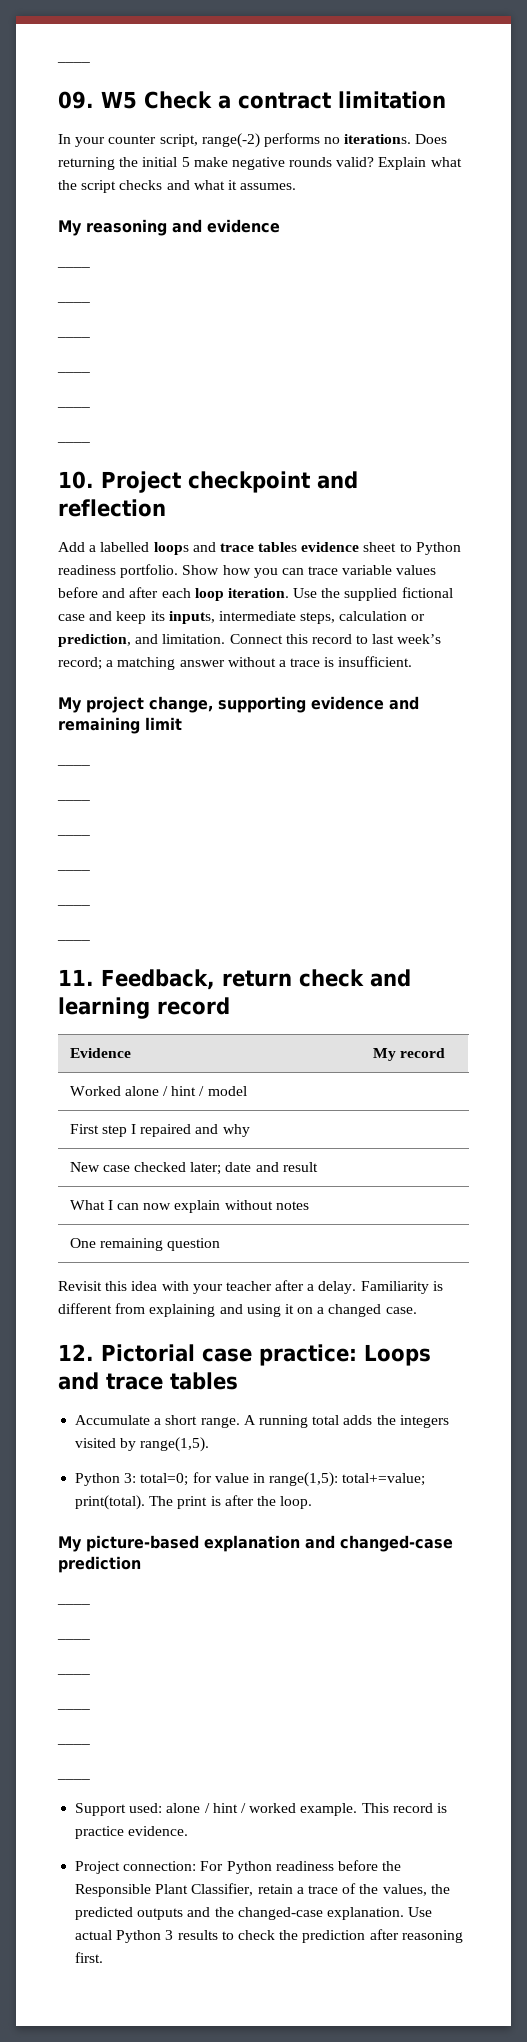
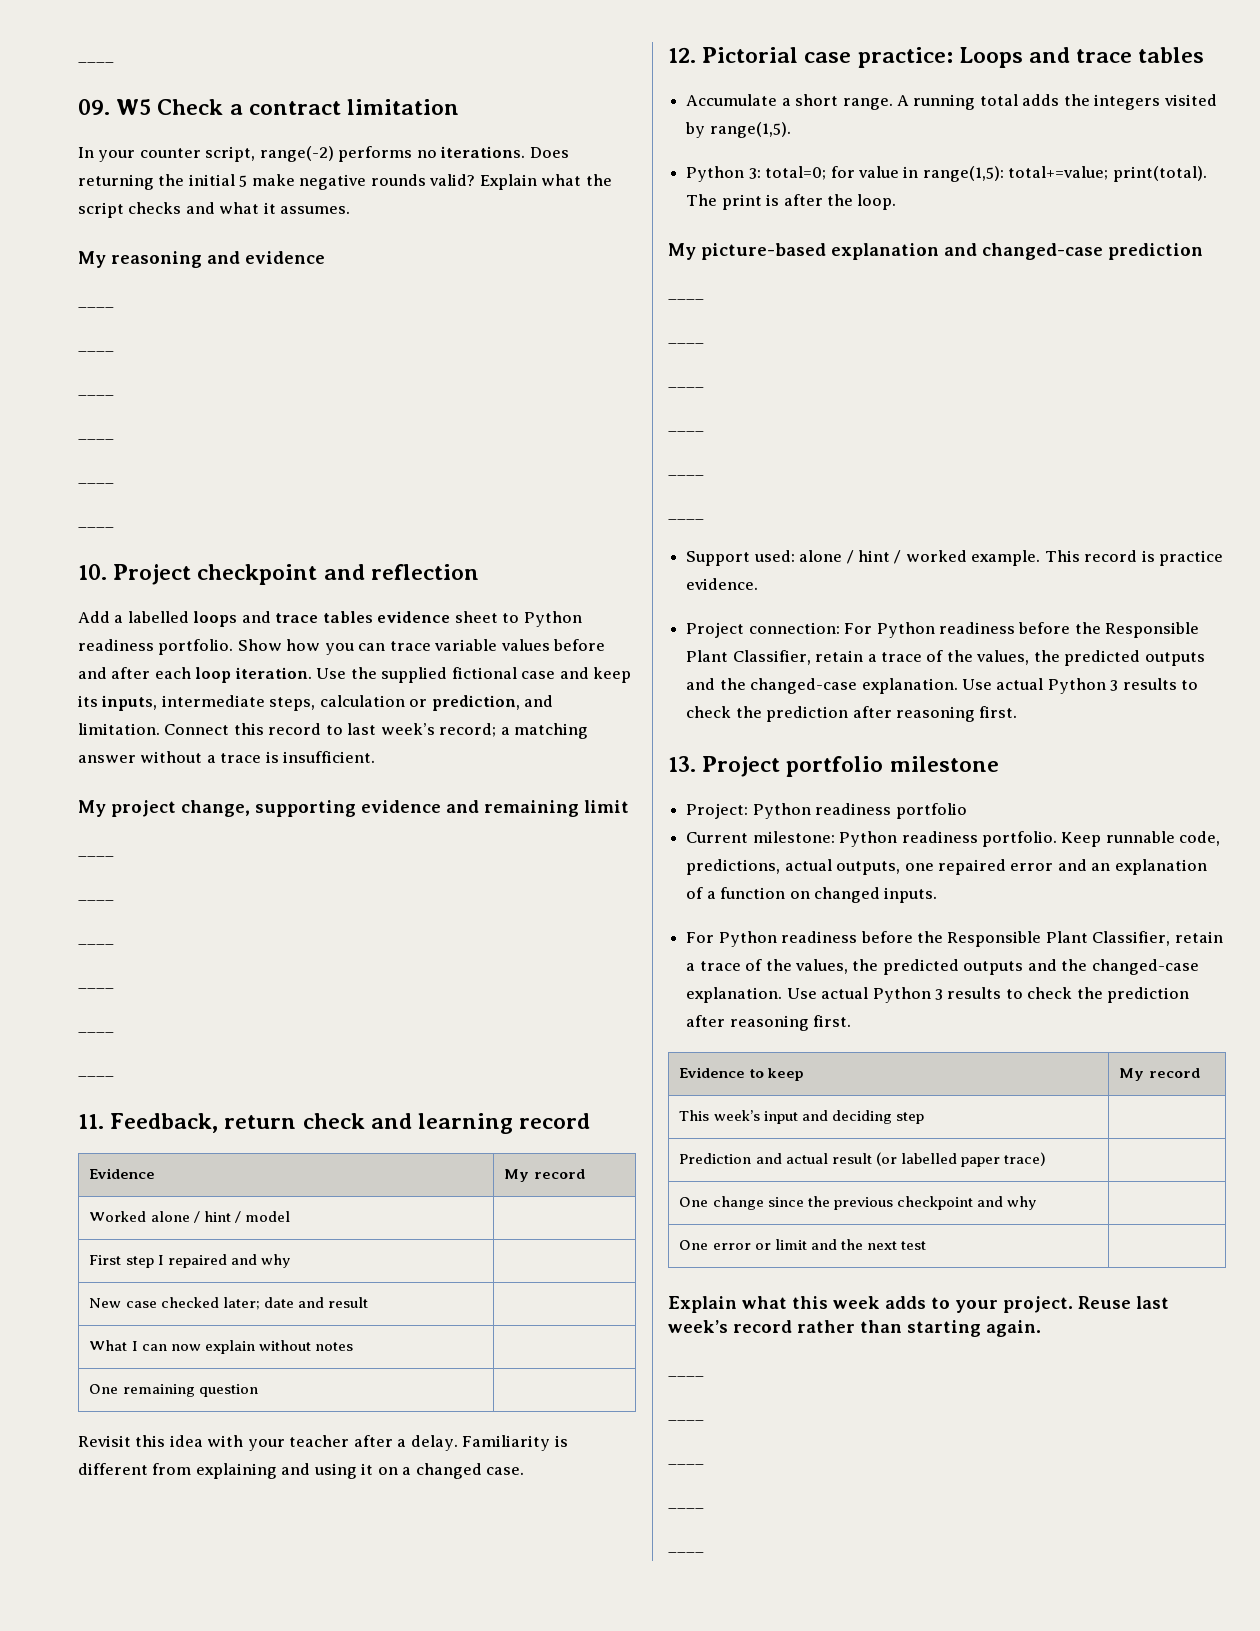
(104, 1957) none -> [668,756,999,777] [686,803,967,819] [686,831,1221,847] [686,859,1207,875] [686,887,938,903] [686,931,1223,947] [686,959,1199,975] [686,987,1190,1003] [686,1015,852,1031] [679,1067,804,1081] [1119,1068,1200,1081] [679,1110,924,1124] [679,1152,1046,1167] [679,1196,1036,1210] [679,1239,926,1250] [668,1296,1169,1313] [668,1320,1041,1337] [668,1375,704,1377] [668,1419,704,1421] [668,1463,704,1465] [668,1507,704,1509] [668,1551,704,1553] // 13. Project portfolio milestone // Project: Python readiness portfolio // Current milestone: Python readiness portfolio. Keep runnable code, predictions, actual outputs, one repaired error and an explanation of a function on changed inputs. // For Python readiness before the Responsible Plant Classifier, retain a trace of the values, the predicted outputs and the changed-case explanation. Use actual Python 3 results to check the prediction after reasoning first. // Evidence to keep | My record // This week’s input and deciding step | // Prediction and actual result (or labelled paper trace) | // One change since the previous checkpoint and why | // One error or limit and the next test | // Explain what this week adds to your project. Reuse last week’s record rather than starting again. // ____ // ____ // ____ // ____ // ____

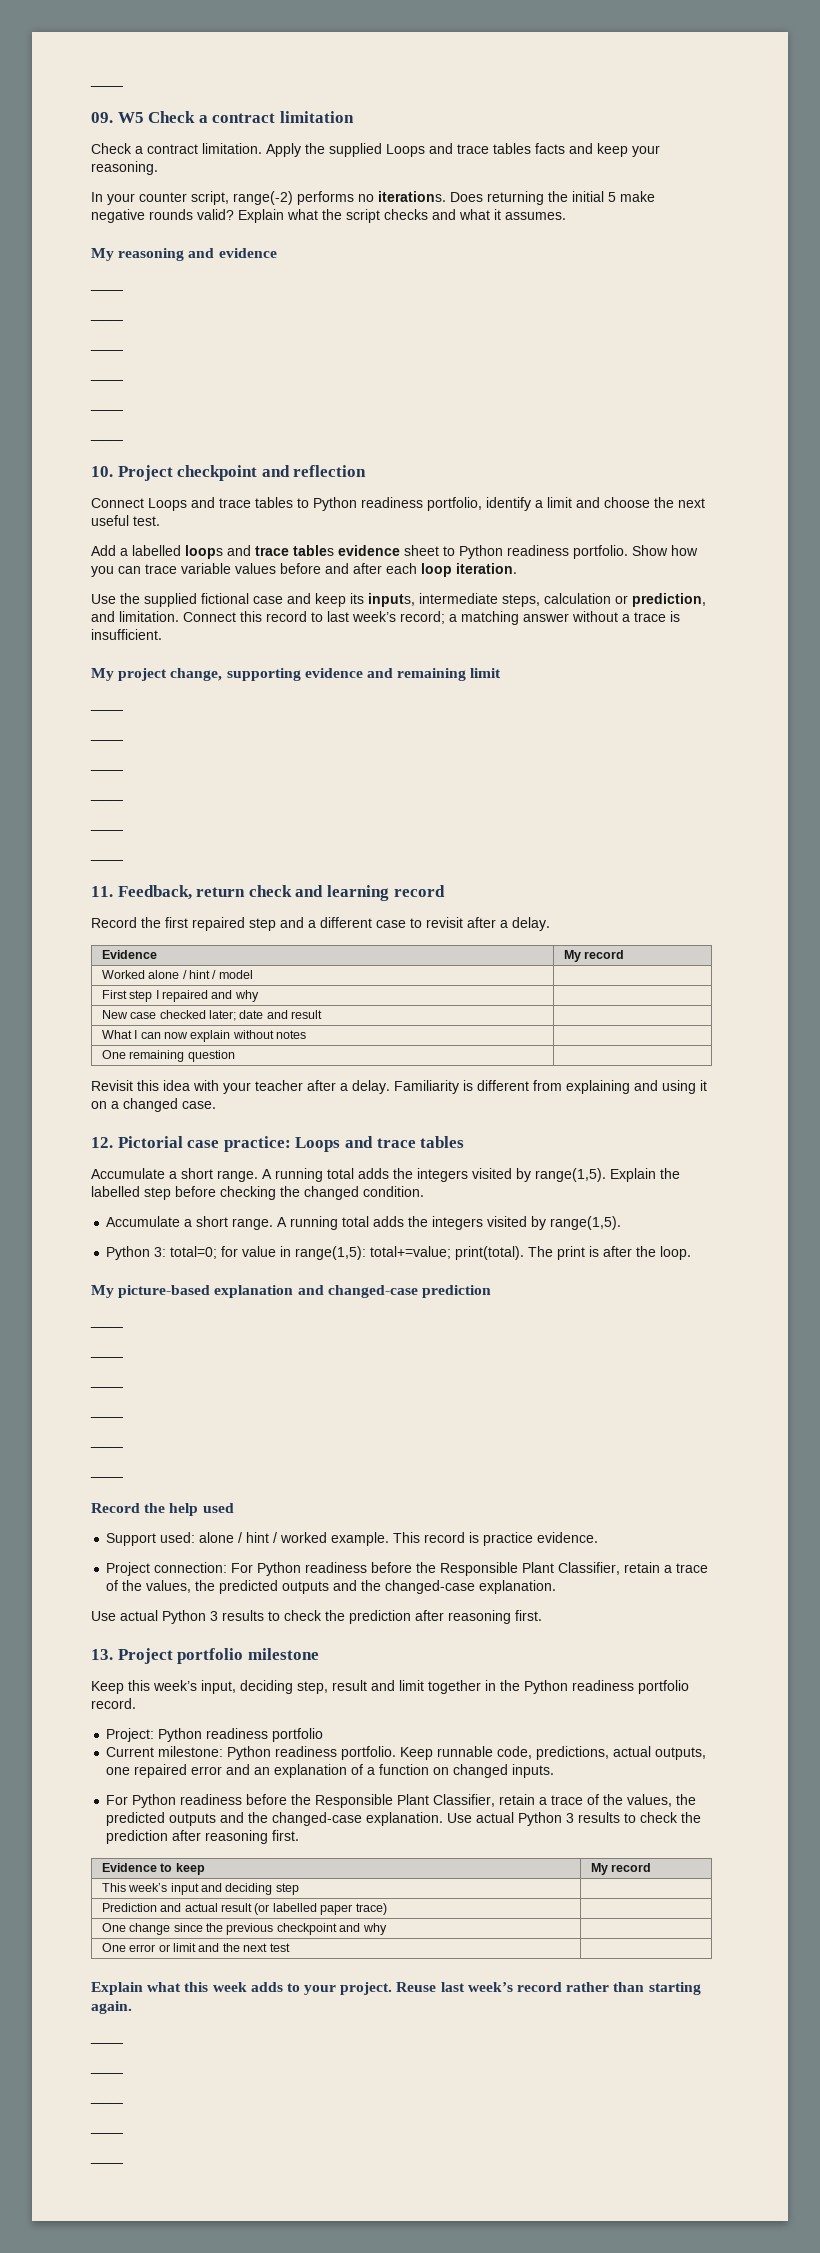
(460, 107) none -> [91,143,660,157] [91,161,158,175] // Check a contract limitation. Apply the supplied Loops and trace tables facts and keep your reasoning.
(479, 572) none -> [91,497,705,511] [91,515,160,526] // Connect Loops and trace tables to Python readiness portfolio, identify a limit and choose the next useful test.
(312, 673) none -> (517, 568) //
(591, 1121) none -> [91,917,550,931] // Record the first repaired step and a different case to revisit after a delay.
(1205, 55) none -> [91,1168,680,1182] [91,1186,424,1200] // Accumulate a short range. A running total adds the integers visited by range(1,5). Explain the labelled step before checking the changed condition.
(704, 519) none -> [91,1503,234,1516] // Record the help used
(958, 686) none -> (557, 1587) //
(999, 764) none -> [91,1680,689,1694] [91,1698,136,1709] // Keep this week’s input, deciding step, result and limit together in the Python readiness portfolio record.

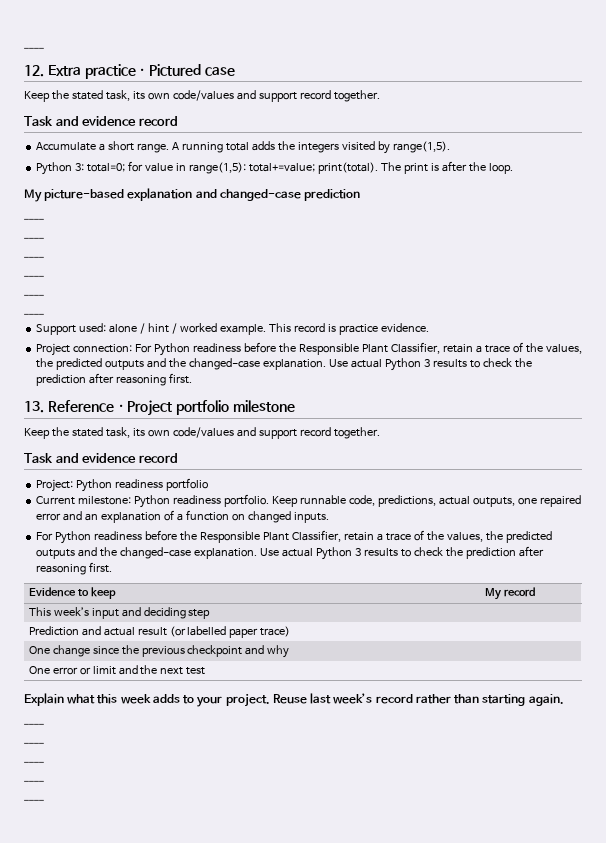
[90,84,123,87] [91,111,354,123] [91,143,660,157] [91,161,158,175] [91,191,655,205] [91,209,566,223] [91,248,277,261] [90,288,123,291] [90,318,123,321] [90,348,123,351] [90,378,123,381] [90,408,123,411] [90,438,123,441] [91,465,367,481] [91,497,705,511] [91,515,160,526] [91,545,698,559] [91,563,517,577] [91,593,706,607] [91,611,680,625] [91,629,162,640] [91,668,502,681] [90,708,123,711] [90,738,123,741] [90,768,123,771] [90,798,123,801] [90,828,123,831] [90,858,123,861] [91,885,445,901] [91,917,550,931] [101,950,157,959] [563,950,625,962] [101,970,253,979] [101,990,259,1002] [101,1010,323,1021] [101,1030,307,1042] [101,1050,235,1062] [91,1080,707,1094] [91,1098,216,1112] [91,1136,465,1152] [91,1168,680,1182] [91,1186,424,1200] ____ // 09. W5 Check a contract limitation // Check a contract limitation. Apply the supplied Loops and trace tables facts and keep your reasoning. // In your counter script, range(-2) performs no iterations. Does returning the initial 5 make negative rounds valid? Explain what the script checks and what it assumes. // My reasoning and evidence // ____ // ____ // ____ // ____ // ____ // ____ // 10. Project checkpoint and reflection // Connect Loops and trace tables to Python readiness portfolio, identify a limit and choose the next useful test. // Add a labelled loops and trace tables evidence sheet to Python readiness portfolio. Show how you can trace variable values before and after each loop iteration. // Use the supplied fictional case and keep its inputs, intermediate steps, calculation or prediction, and limitation. Connect this record to last week’s record; a matching answer without a trace is insufficient. // My project change, supporting evidence and remaining limit // ____ // ____ // ____ // ____ // ____ // ____ // 11. Feedback, return check and learning record // Record the first repaired step and a different case to revisit after a delay. // Evidence | My record // Worked alone / hint / model | // First step I repaired and why | // New case checked later; date and result | // What I can now explain without notes | // One remaining question | // Revisit this idea with your teacher after a delay. Familiarity is different from explaining and using it on a changed case. // 12. Pictorial case practice: Loops and trace tables // Accumulate a short range. A running total adds the integers visited by range(1,5). Explain the labelled step before checking the changed condition. -> [24,47,44,49] [24,64,235,79] [24,90,380,102] [24,116,178,126] ____ // 12. Extra practice · Pictured case // Keep the stated task, its own code/values and support record together. // Task and evidence record
[91,1503,234,1516] // Record the help used -> (44, 314) none
(557, 1587) // -> (326, 364) none
(113, 1654) none -> [47,400,124,412] Reference ·
[128,1680,689,1694] [91,1698,136,1709] this week’s input, deciding step, result and limit together in the Python readiness portfolio record. -> [51,427,380,439] [24,453,178,463] the stated task, its own code/values and support record together. // Task and evidence record

